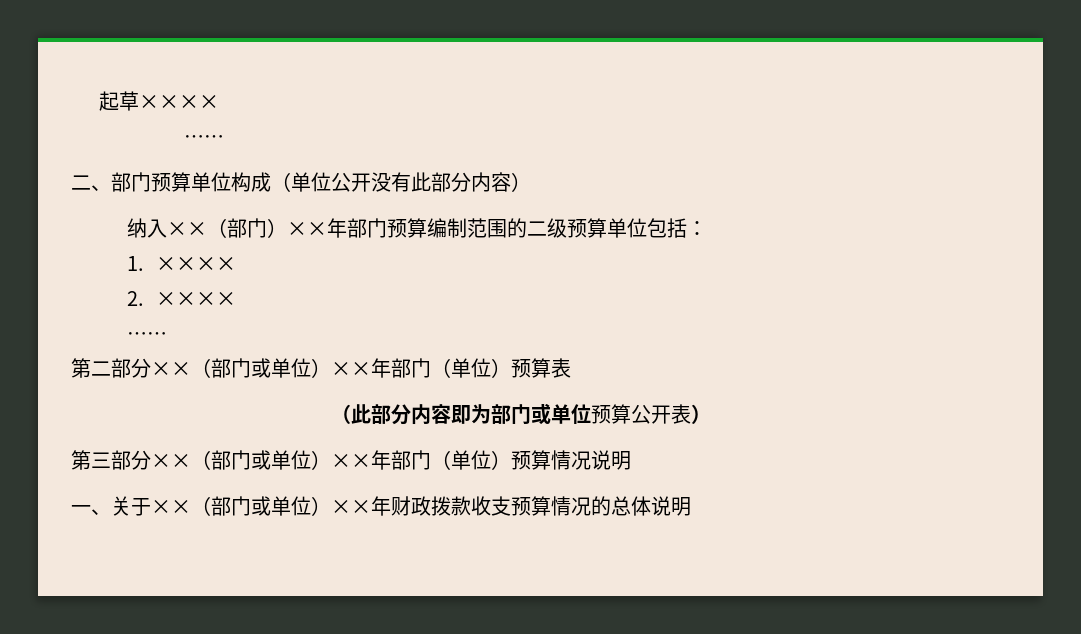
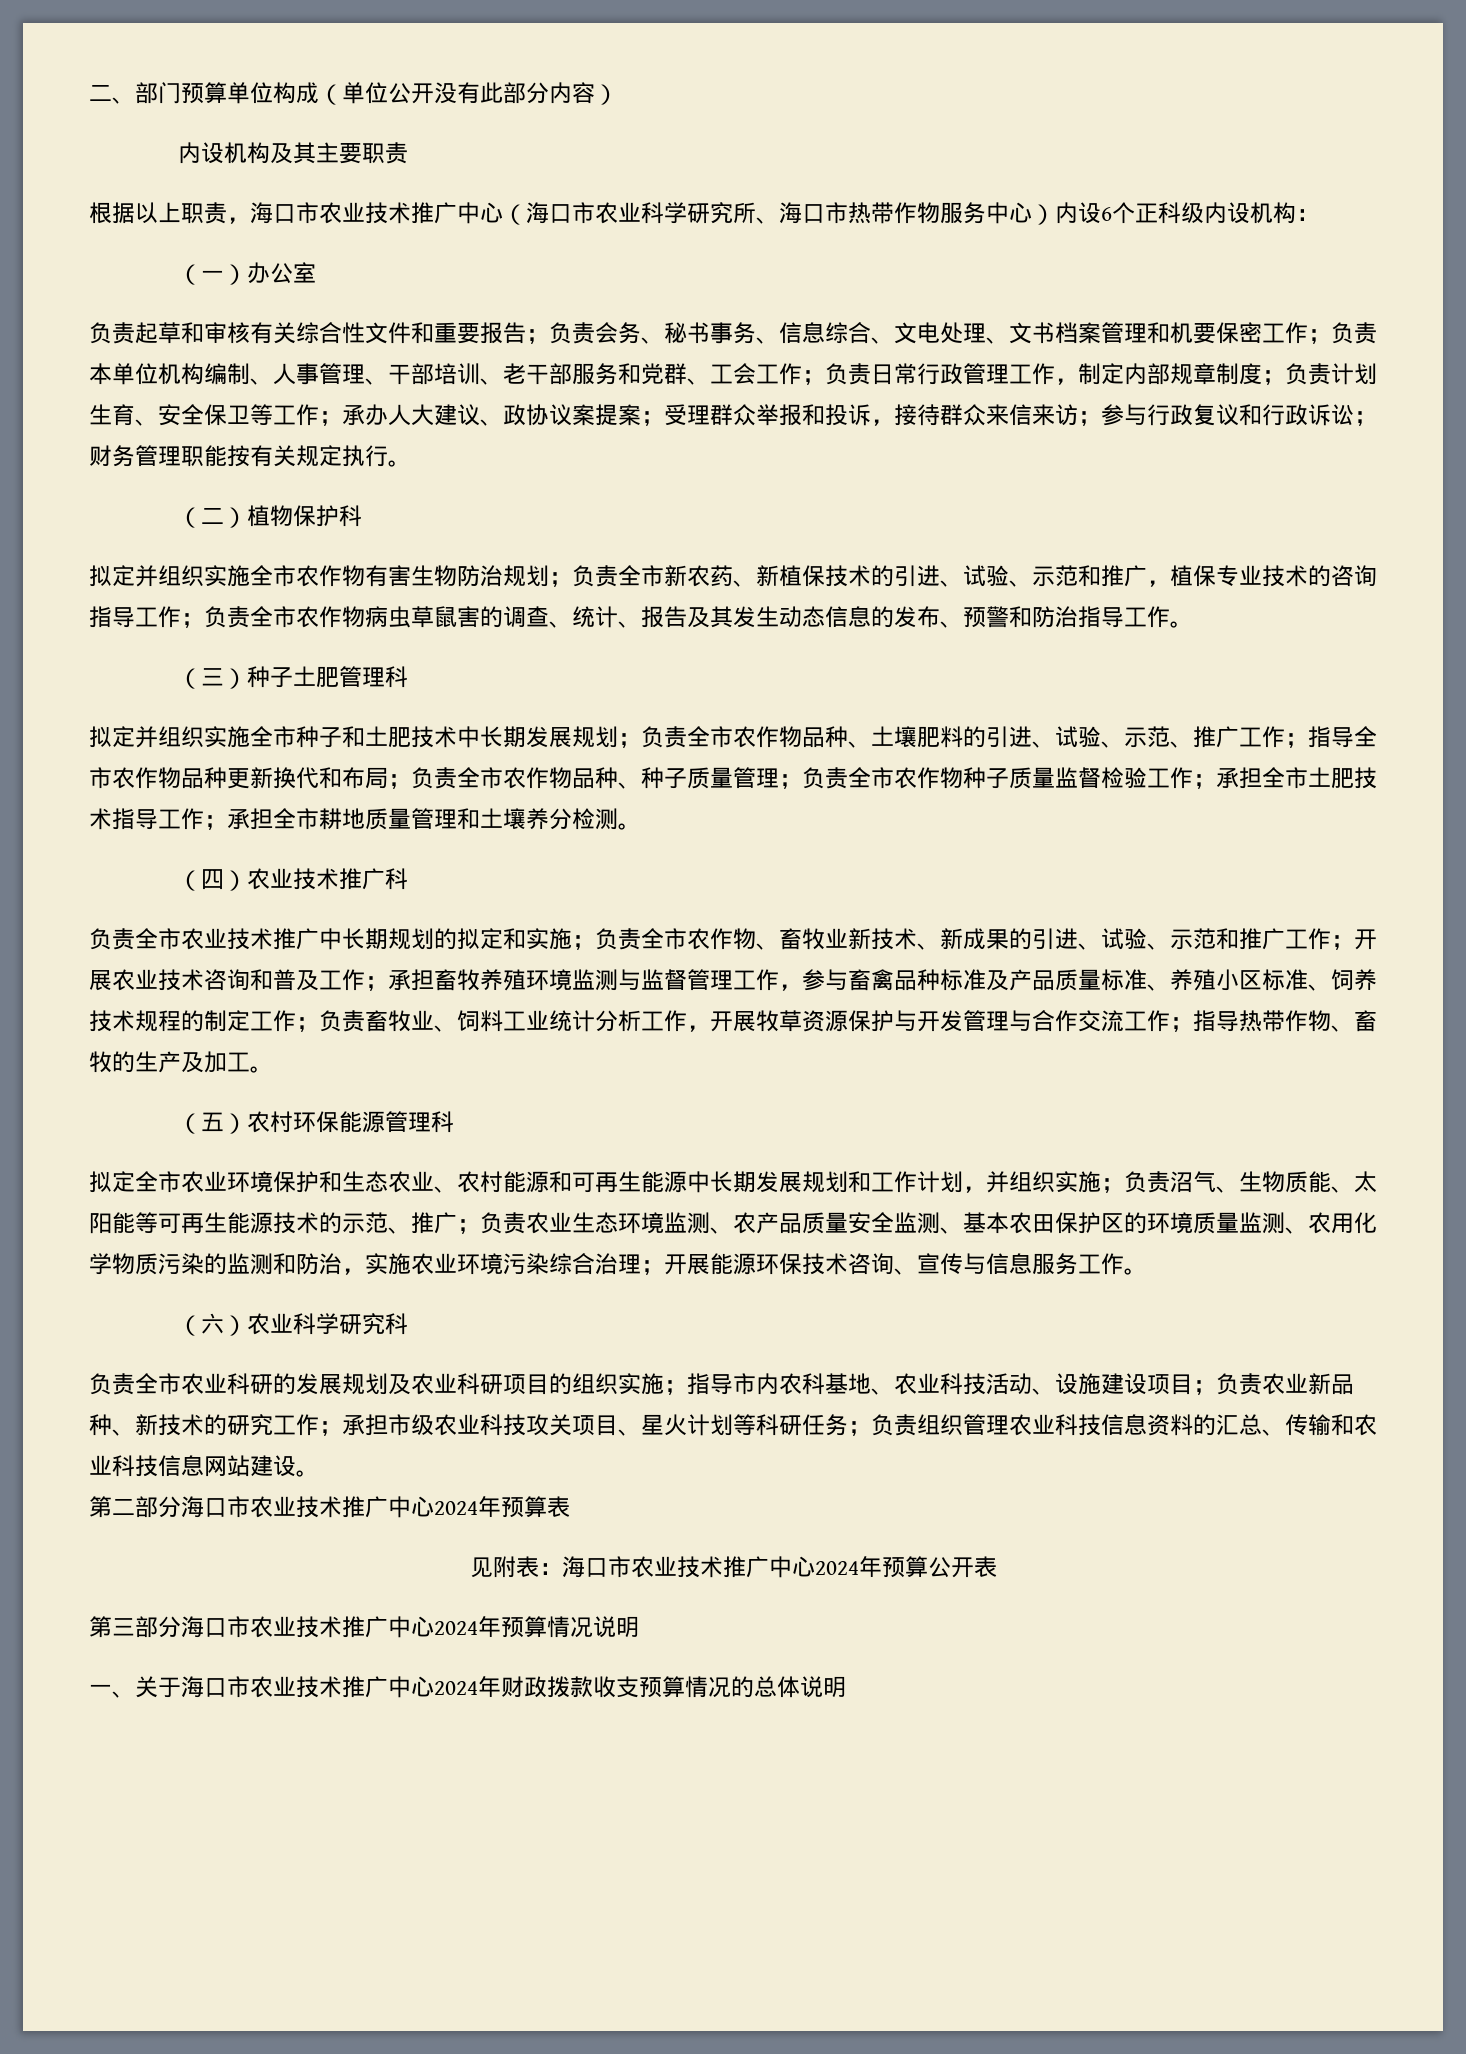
[99,91,220,111] [183,135,224,144] 起草×××× // …… // -> (89, 93) none
[127,218,708,238] [127,256,236,271] [127,291,236,306] [127,332,168,341] [71,358,571,378] [331,403,591,425] 纳入××（部门）××年部门预算编制范围的二级预算单位包括： // 1. ×××× // 2. ×××× // …… // 第二部分××（部门或单位）××年部门（单位）预算表 // （此部分内容即为部门或单位 -> [177,142,408,164] [89,202,1319,225] [177,262,316,285] [89,322,1377,344] [89,363,1377,385] [89,404,1377,426] [89,445,411,467] [177,505,362,528] [89,565,1377,587] [89,606,1193,628] [177,666,408,689] [89,726,1377,748] [89,767,1377,789] [89,808,641,830] [177,868,408,891] [89,928,1377,950] [89,969,1377,991] [89,1010,1377,1032] [89,1051,273,1073] [177,1111,454,1134] [89,1171,1377,1193] [89,1212,1377,1234] [89,1253,1147,1275] [177,1313,408,1336] [89,1373,1354,1395] [89,1414,1377,1436] [89,1455,319,1477] [89,1496,570,1518] [469,1556,882,1578] 内设机构及其主要职责 // 根据以上职责，海口市农业技术推广中心（海口市农业科学研究所、海口市热带作物服务中心）内设6个正科级内设机构： // （一）办公室 // 负责起草和审核有关综合性文件和重要报告；负责会务、秘书事务、信息综合、文电处理、文书档案管理和机要保密工作；负责本单位机构编制、人事管理、干部培训、老干部服务和党群、工会工作；负责日常行政管理工作，制定内部规章制度；负责计划生育、安全保卫等工作；承办人大建议、政协议案提案；受理群众举报和投诉，接待群众来信来访；参与行政复议和行政诉讼；财务管理职能按有关规定执行。 // （二）植物保护科 // 拟定并组织实施全市农作物有害生物防治规划；负责全市新农药、新植保技术的引进、试验、示范和推广，植保专业技术的咨询指导工作；负责全市农作物病虫草鼠害的调查、统计、报告及其发生动态信息的发布、预警和防治指导工作。 // （三）种子土肥管理科 // 拟定并组织实施全市种子和土肥技术中长期发展规划；负责全市农作物品种、土壤肥料的引进、试验、示范、推广工作；指导全市农作物品种更新换代和布局；负责全市农作物品种、种子质量管理；负责全市农作物种子质量监督检验工作；承担全市土肥技术指导工作；承担全市耕地质量管理和土壤养分检测。 // （四）农业技术推广科 // 负责全市农业技术推广中长期规划的拟定和实施；负责全市农作物、畜牧业新技术、新成果的引进、试验、示范和推广工作；开展农业技术咨询和普及工作；承担畜牧养殖环境监测与监督管理工作，参与畜禽品种标准及产品质量标准、养殖小区标准、饲养技术规程的制定工作；负责畜牧业、饲料工业统计分析工作，开展牧草资源保护与开发管理与合作交流工作；指导热带作物、畜牧的生产及加工。 // （五）农村环保能源管理科 // 拟定全市农业环境保护和生态农业、农村能源和可再生能源中长期发展规划和工作计划，并组织实施；负责沼气、生物质能、太阳能等可再生能源技术的示范、推广；负责农业生态环境监测、农产品质量安全监测、基本农田保护区的环境质量监测、农用化学物质污染的监测和防治，实施农业环境污染综合治理；开展能源环保技术咨询、宣传与信息服务工作。 // （六）农业科学研究科 // 负责全市农业科研的发展规划及农业科研项目的组织实施；指导市内农科基地、农业科技活动、设施建设项目；负责农业新品种、新技术的研究工作；承担市级农业科技攻关项目、星火计划等科研任务；负责组织管理农业科技信息资料的汇总、传输和农业科技信息网站建设。 // 第二部分海口市农业技术推广中心2024年预算表 // 见附表：海口市农业技术推广中心2024年
[691,404,711,424] ） -> (997, 1566) none
[151,450,511,470] ××（部门或单位）××年部门（单位） -> [181,1616,501,1638] 海口市农业技术推广中心2024年
[151,496,371,516] ××（部门或单位）×× -> [181,1676,478,1698] 海口市农业技术推广中心2024

